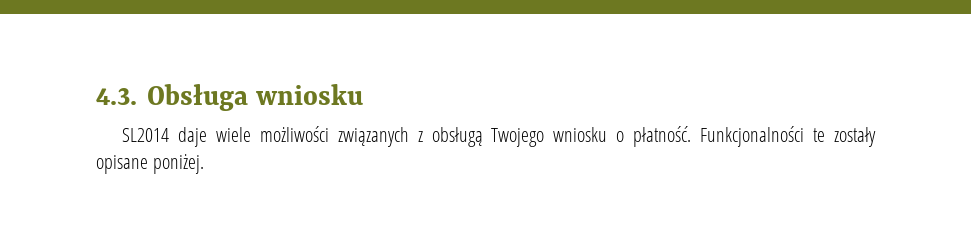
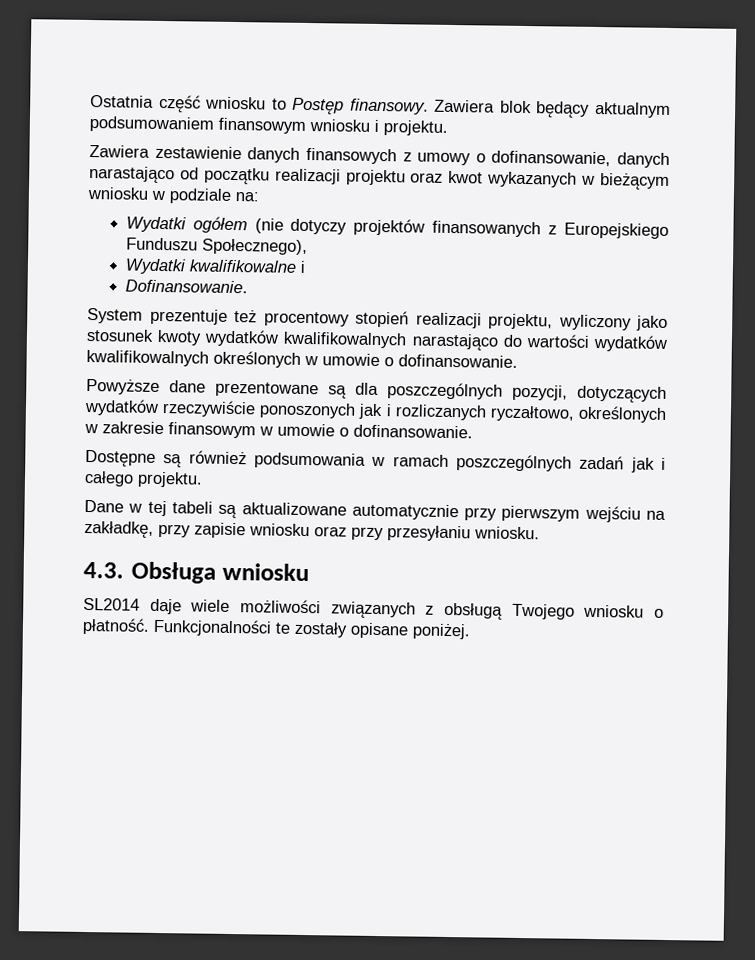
(96, 96) none -> [90,94,671,118] [89,116,448,136] [89,144,670,168] [89,165,671,191] [87,186,259,204] [125,216,669,239] [125,237,308,256] [124,258,306,275] [124,279,248,294] [87,307,668,331] [86,328,669,352] [86,349,518,368] [86,378,667,403] [84,398,668,423] [84,421,473,439] [85,449,666,473] [84,470,203,488] [84,499,666,523] [84,520,540,542] Ostatnia część wniosku to Postęp finansowy. Zawiera blok będący aktualnym podsumowaniem finansowym wniosku i projektu. // Zawiera zestawienie danych finansowych z umowy o dofinansowanie, danych narastająco od początku realizacji projektu oraz kwot wykazanych w bieżącym wniosku w podziale na: // Wydatki ogółem (nie dotyczy projektów finansowanych z Europejskiego Funduszu Społecznego), // Wydatki kwalifikowalne i // Dofinansowanie. // System prezentuje też procentowy stopień realizacji projektu, wyliczony jako stosunek kwoty wydatków kwalifikowalnych narastająco do wartości wydatków kwalifikowalnych określonych w umowie o dofinansowanie. // Powyższe dane prezentowane są dla poszczególnych pozycji, dotyczących wydatków rzeczywiście ponoszonych jak i rozliczanych ryczałtowo, określonych w zakresie finansowym w umowie o dofinansowanie. // Dostępne są również podsumowania w ramach poszczególnych zadań jak i całego projektu. // Dane w tej tabeli są aktualizowane automatycznie przy pierwszym wejściu na zakładkę, przy zapisie wniosku oraz przy przesyłaniu wniosku. //

